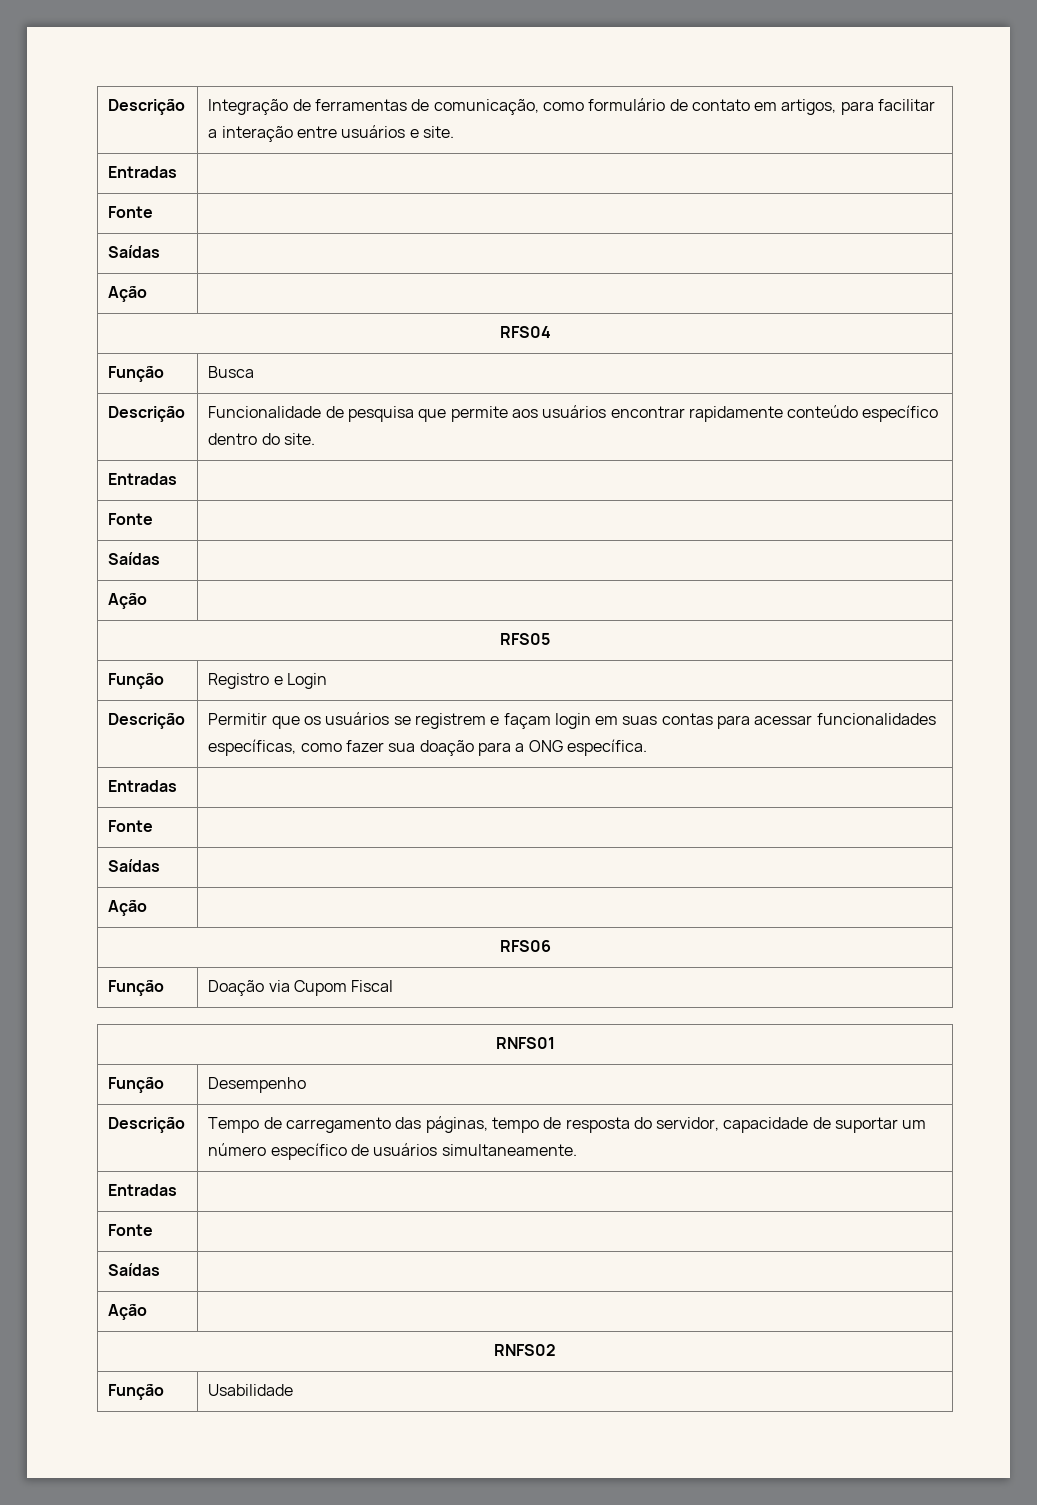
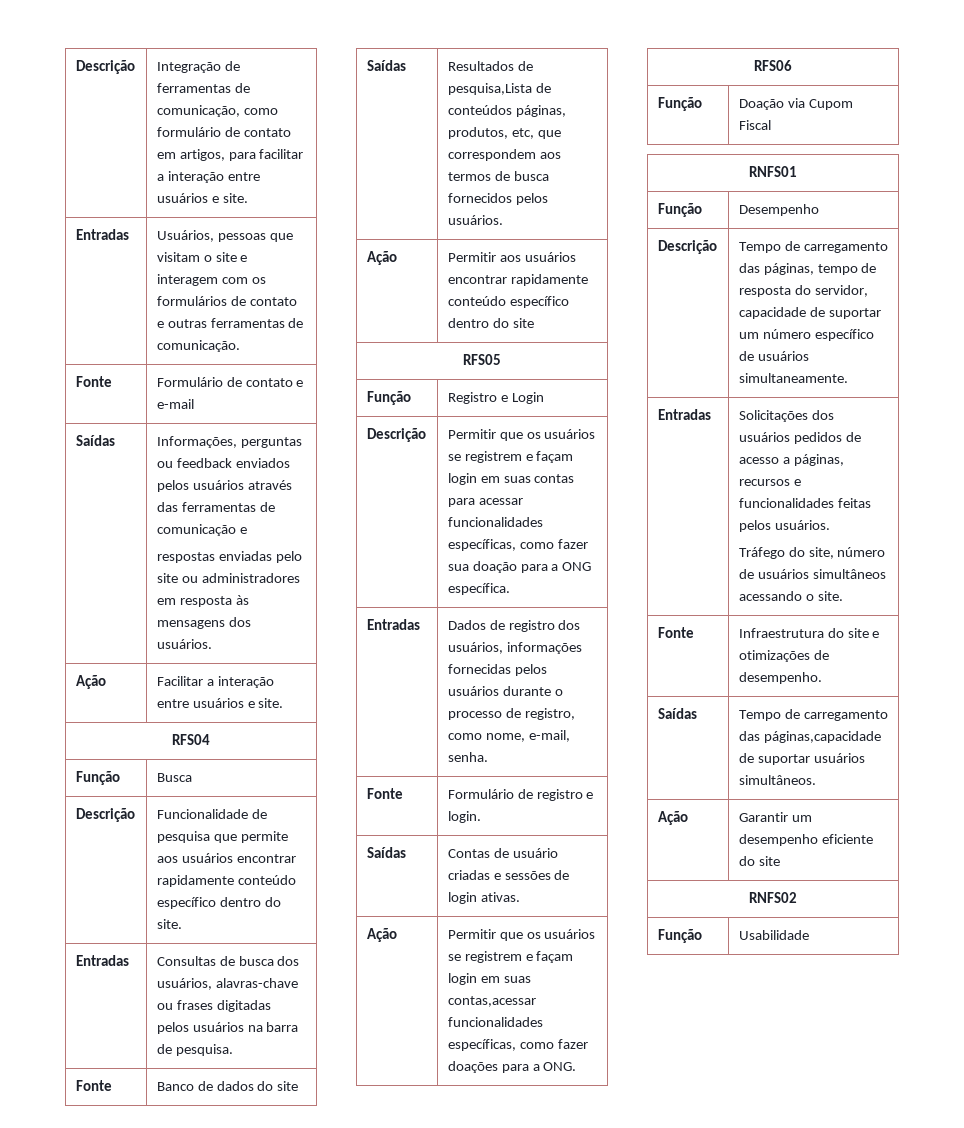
[108,206,154,218] [108,245,161,258] [108,286,148,302] // Fonte | // Saídas | // Ação | -> [156,230,293,242] [156,252,248,262] [156,274,266,286] [156,296,297,306] [156,318,304,328] [156,340,240,352] [75,376,112,387] [156,377,304,387] [156,399,194,409] [75,435,115,446] [156,436,302,448] [156,458,290,468] [156,480,292,492] [156,502,275,512] [156,524,247,536] [156,551,302,563] [156,573,300,583] [156,595,249,607] [156,617,251,629] [156,639,212,649] [75,675,106,689] [156,676,274,688] [156,698,284,708] Usuários, pessoas que visitam o site e interagem com os formulários de contato e outras ferramentas de comunicação. // Fonte | Formulário de contato e e-mail // Saídas | Informações, perguntas ou feedback enviados pelos usuários através das ferramentas de comunicação e // respostas enviadas pelo site ou administradores em resposta às mensagens dos usuários. // Ação | Facilitar a interação entre usuários e site.
[108,513,154,525] [108,552,161,565] [108,593,148,609] // Fonte | // Saídas | // Ação | -> [156,956,300,966] [156,978,298,990] [156,1000,271,1012] [156,1022,299,1034] [156,1044,233,1056] [75,1080,112,1091] [156,1081,299,1091] [366,60,406,71] [447,61,533,71] [447,83,551,95] [447,105,566,117] [447,127,561,139] [447,149,561,161] [447,171,549,181] [447,193,548,205] [447,215,503,225] [366,251,397,265] [447,252,576,262] [447,274,588,286] [447,296,569,308] [447,318,534,328] Consultas de busca dos usuários, alavras-chave ou frases digitadas pelos usuários na barra de pesquisa. // Fonte | Banco de dados do site // Saídas | Resultados de pesquisa,Lista de conteúdos páginas, produtos, etc, que correspondem aos termos de busca fornecidos pelos usuários. // Ação | Permitir aos usuários encontrar rapidamente conteúdo específico dentro do site
[108,820,154,832] [108,859,161,872] [108,900,148,916] // Fonte | // Saídas | // Ação | -> [447,620,581,632] [447,642,582,654] [447,664,547,676] [447,686,563,696] [447,708,575,720] [447,730,570,742] [447,752,488,762] [366,788,403,799] [447,789,594,801] [447,811,481,823] [366,847,406,858] [447,848,558,858] [447,870,570,880] [447,892,520,904] [366,928,397,942] [447,929,596,941] [447,951,574,963] [447,973,531,985] [447,996,536,1007] [447,1017,543,1027] [447,1039,588,1051] [447,1061,577,1073] Dados de registro dos usuários, informações fornecidas pelos usuários durante o processo de registro, como nome, e-mail, senha. // Fonte | Formulário de registro e login. // Saídas | Contas de usuário criadas e sessões de login ativas. // Ação | Permitir que os usuários se registrem e façam login em suas contas,acessar funcionalidades específicas, como fazer doações para a ONG.
[108,1224,154,1236] [108,1263,161,1276] [108,1304,148,1320] // Fonte | // Saídas | // Ação | -> [738,410,834,422] [738,432,861,444] [738,454,844,466] [738,479,801,486] [738,498,871,508] [738,520,830,532] [738,547,886,559] [738,569,886,579] [738,591,843,601] [657,627,694,638] [738,628,880,638] [738,650,829,662] [738,672,822,684] [657,708,697,719] [738,709,888,721] [738,731,881,743] [738,753,865,765] [738,775,816,785] [657,811,688,825] [738,812,812,822] [738,834,873,846] [738,856,780,866] Solicitações dos usuários pedidos de acesso a páginas, recursos e funcionalidades feitas pelos usuários. // Tráfego do site, número de usuários simultâneos acessando o site. // Fonte | Infraestrutura do site e otimizações de desempenho. // Saídas | Tempo de carregamento das páginas,capacidade de suportar usuários simultâneos. // Ação | Garantir um desempenho eficiente do site

